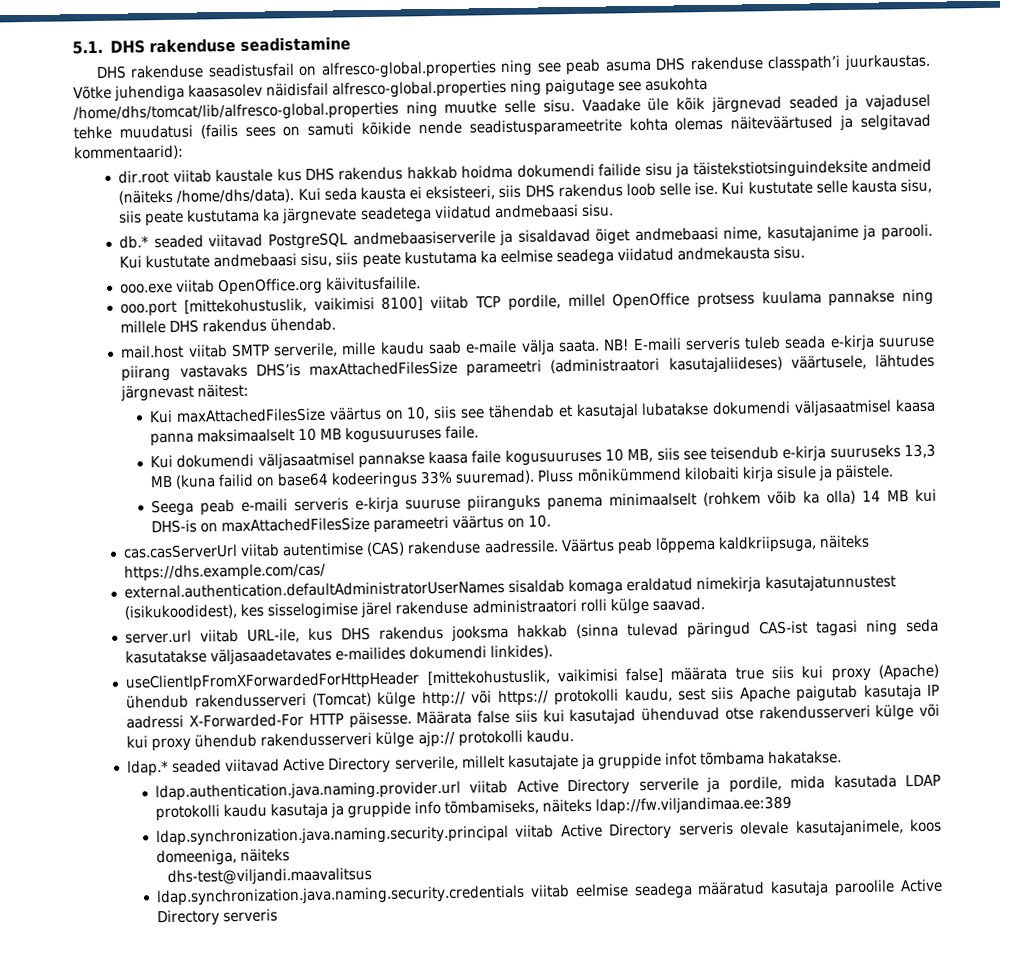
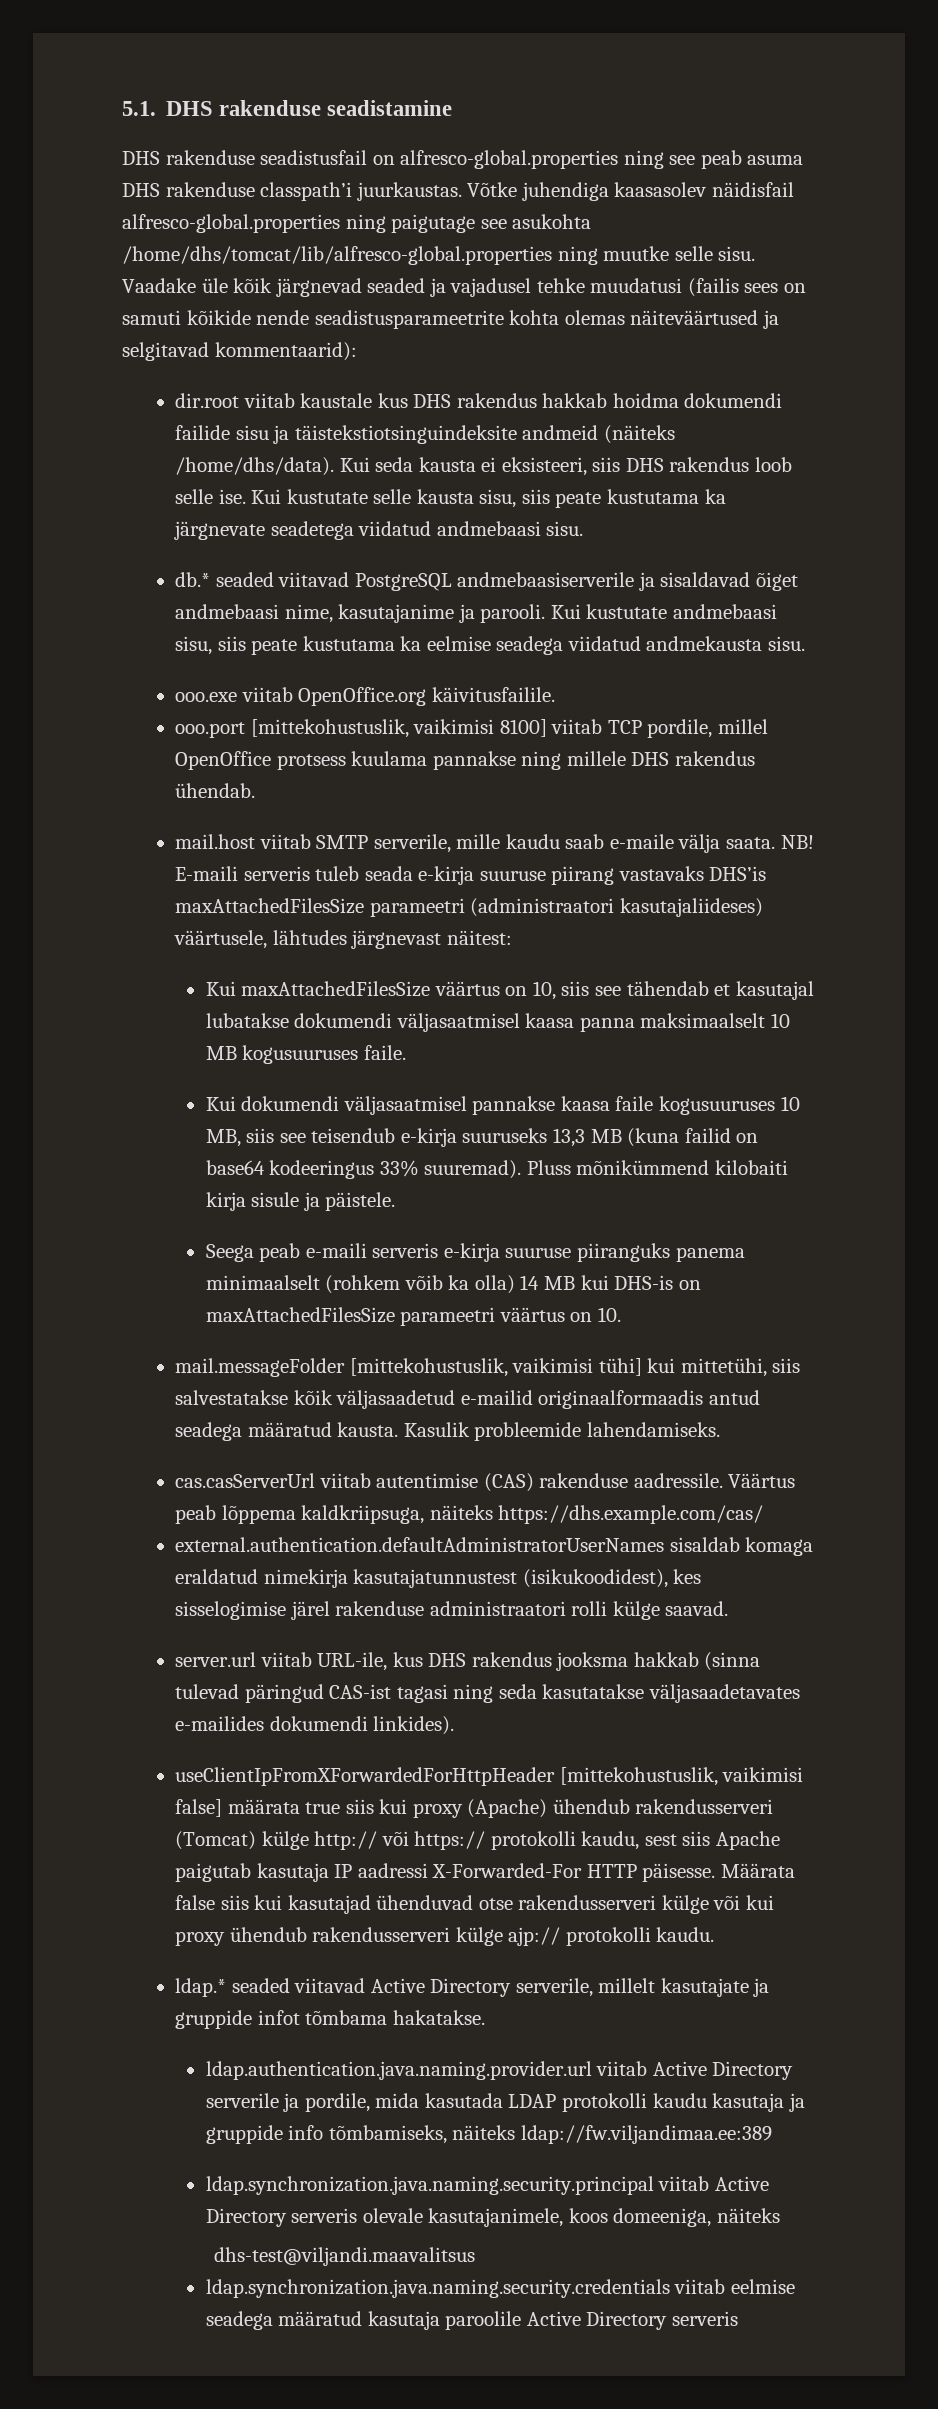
(552, 521) none -> [175,1358,801,1377] [175,1390,760,1409] [175,1422,720,1441] // mail.messageFolder [mittekohustuslik, vaikimisi tühi] kui mittetühi, siis salvestatakse kõik väljasaadetud e-mailid originaalformaadis antud seadega määratud kausta. Kasulik probleemide lahendamiseks.

